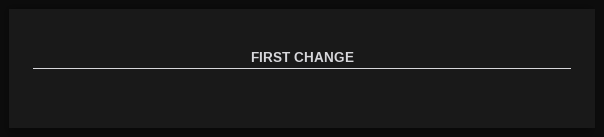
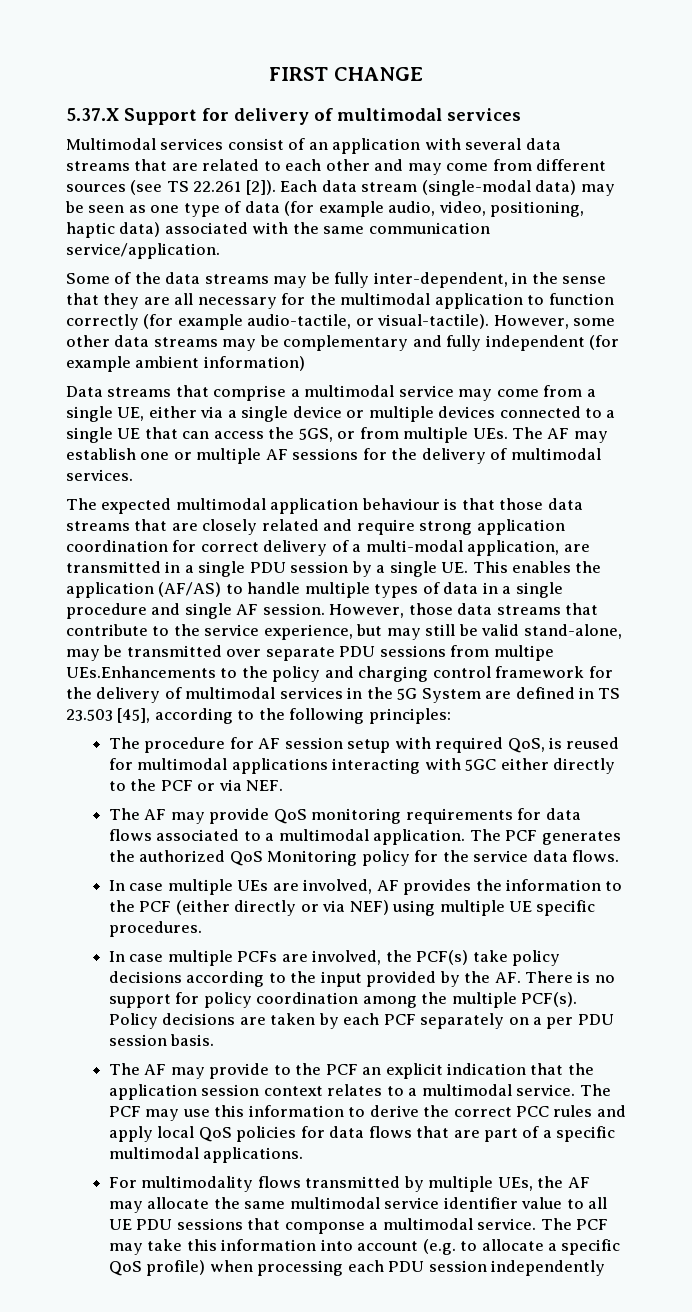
(354, 57) none -> [66,108,521,125] [66,138,561,154] [66,159,607,175] [66,180,615,196] [65,201,585,217] [66,222,490,238] [66,243,220,259] [66,272,607,288] [66,293,614,309] [66,314,616,330] [66,335,620,351] [66,356,305,372] [66,385,596,401] [66,406,616,422] [66,427,608,443] [66,448,601,464] [66,469,133,481] [66,498,583,514] [66,519,565,535] [66,540,590,556] [66,561,602,577] [66,582,563,598] [66,603,599,619] [66,624,622,640] [66,645,554,661] [66,666,613,682] [66,687,621,703] [66,708,451,724] [108,737,620,753] [108,758,616,774] [108,779,284,791] [108,808,581,824] [108,829,621,845] [108,850,620,866] [108,879,623,895] [108,900,596,916] [108,921,202,937] [108,950,561,966] [108,971,615,987] [108,992,578,1008] [108,1013,614,1029] [108,1034,215,1046] [108,1063,594,1079] [108,1084,611,1100] [108,1105,626,1121] [108,1126,616,1142] [108,1147,304,1163] [108,1176,590,1192] [108,1197,608,1213] [108,1218,609,1234] [108,1239,621,1255] [108,1260,606,1276] // 5.37.X Support for delivery of multimodal services // Multimodal services consist of an application with several data streams that are related to each other and may come from different sources (see TS 22.261 [2]). Each data stream (single-modal data) may be seen as one type of data (for example audio, video, positioning, haptic data) associated with the same communication service/application. // Some of the data streams may be fully inter-dependent, in the sense that they are all necessary for the multimodal application to function correctly (for example audio-tactile, or visual-tactile). However, some other data streams may be complementary and fully independent (for example ambient information) // Data streams that comprise a multimodal service may come from a single UE, either via a single device or multiple devices connected to a single UE that can access the 5GS, or from multiple UEs. The AF may establish one or multiple AF sessions for the delivery of multimodal services. // The expected multimodal application behaviour is that those data streams that are closely related and require strong application coordination for correct delivery of a multi-modal application, are transmitted in a single PDU session by a single UE. This enables the application (AF/AS) to handle multiple types of data in a single procedure and single AF session. However, those data streams that contribute to the service experience, but may still be valid stand-alone, may be transmitted over separate PDU sessions from multipe UEs.Enhancements to the policy and charging control framework for the delivery of multimodal services in the 5G System are defined in TS 23.503 [45], according to the following principles: // The procedure for AF session setup with required QoS, is reused for multimodal applications interacting with 5GC either directly to the PCF or via NEF. // The AF may provide QoS monitoring requirements for data flows associated to a multimodal application. The PCF generates the authorized QoS Monitoring policy for the service data flows. // In case multiple UEs are involved, AF provides the information to the PCF (either directly or via NEF) using multiple UE specific procedures. // In case multiple PCFs are involved, the PCF(s) take policy decisions according to the input provided by the AF. There is no support for policy coordination among the multiple PCF(s). Policy decisions are taken by each PCF separately on a per PDU session basis. // The AF may provide to the PCF an explicit indication that the application session context relates to a multimodal service. The PCF may use this information to derive the correct PCC rules and apply local QoS policies for data flows that are part of a specific multimodal applications. // For multimodality flows transmitted by multiple UEs, the AF may allocate the same multimodal service identifier value to all UE PDU sessions that componse a multimodal service. The PCF may take this information into account (e.g. to allocate a specific QoS profile) when processing each PDU session independently

